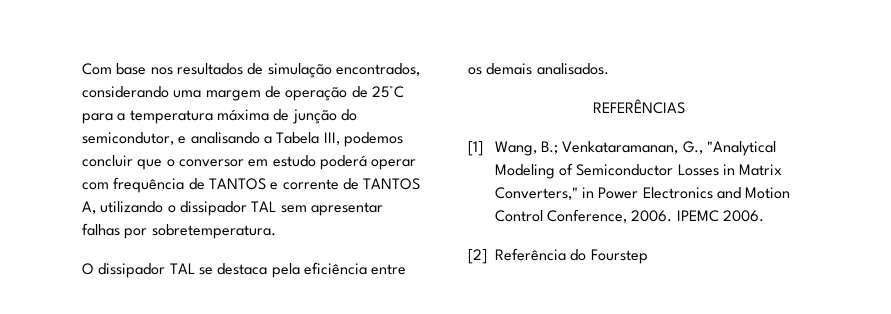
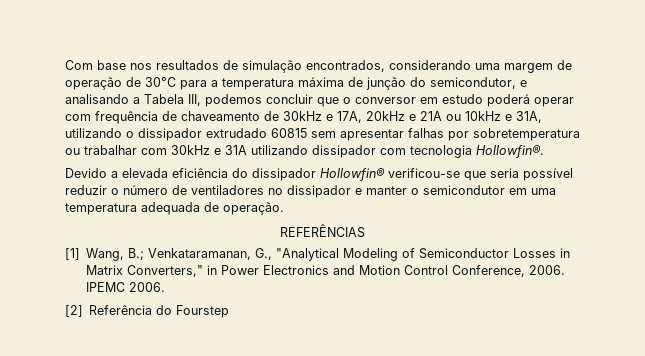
[371,86,404,98] 25°C -> [145,77,176,87] 30°C
[208,178,421,190] [82,201,96,214] TANTOS e corrente de TANTOS A, -> [181,111,542,123] chaveamento de 30kHz e 17A, 20kHz e 21A ou 10kHz e 31A,
[251,201,277,212] TAL -> [206,128,307,138] extrudado 60815
[151,224,276,239] [82,262,407,278] [468,63,609,75] sobretemperatura. // O dissipador TAL se destaca pela eficiência entre os demais analisados. -> [473,128,580,141] [65,145,544,158] [65,168,573,181] [65,185,556,198] [65,202,284,215] sobretemperatura ou trabalhar com 30kHz e 31A utilizando dissipador com tecnologia Hollowfin®. // Devido a elevada eficiência do dissipador Hollowfin® verificou-se que seria possível reduzir o número de ventiladores no dissipador e manter o semicondutor em uma temperatura adequada de operação.

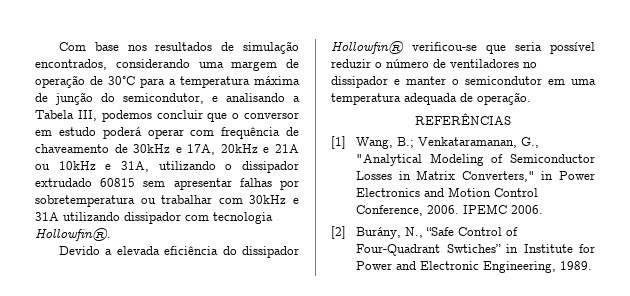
[89,305,230,318] Referência do Fourstep -> [356,227,519,239] [356,244,595,256] [356,261,593,273] Burány, N., “Safe Control of Four-Quadrant Swtiches” in Institute for Power and Electronic Engineering, 1989.

